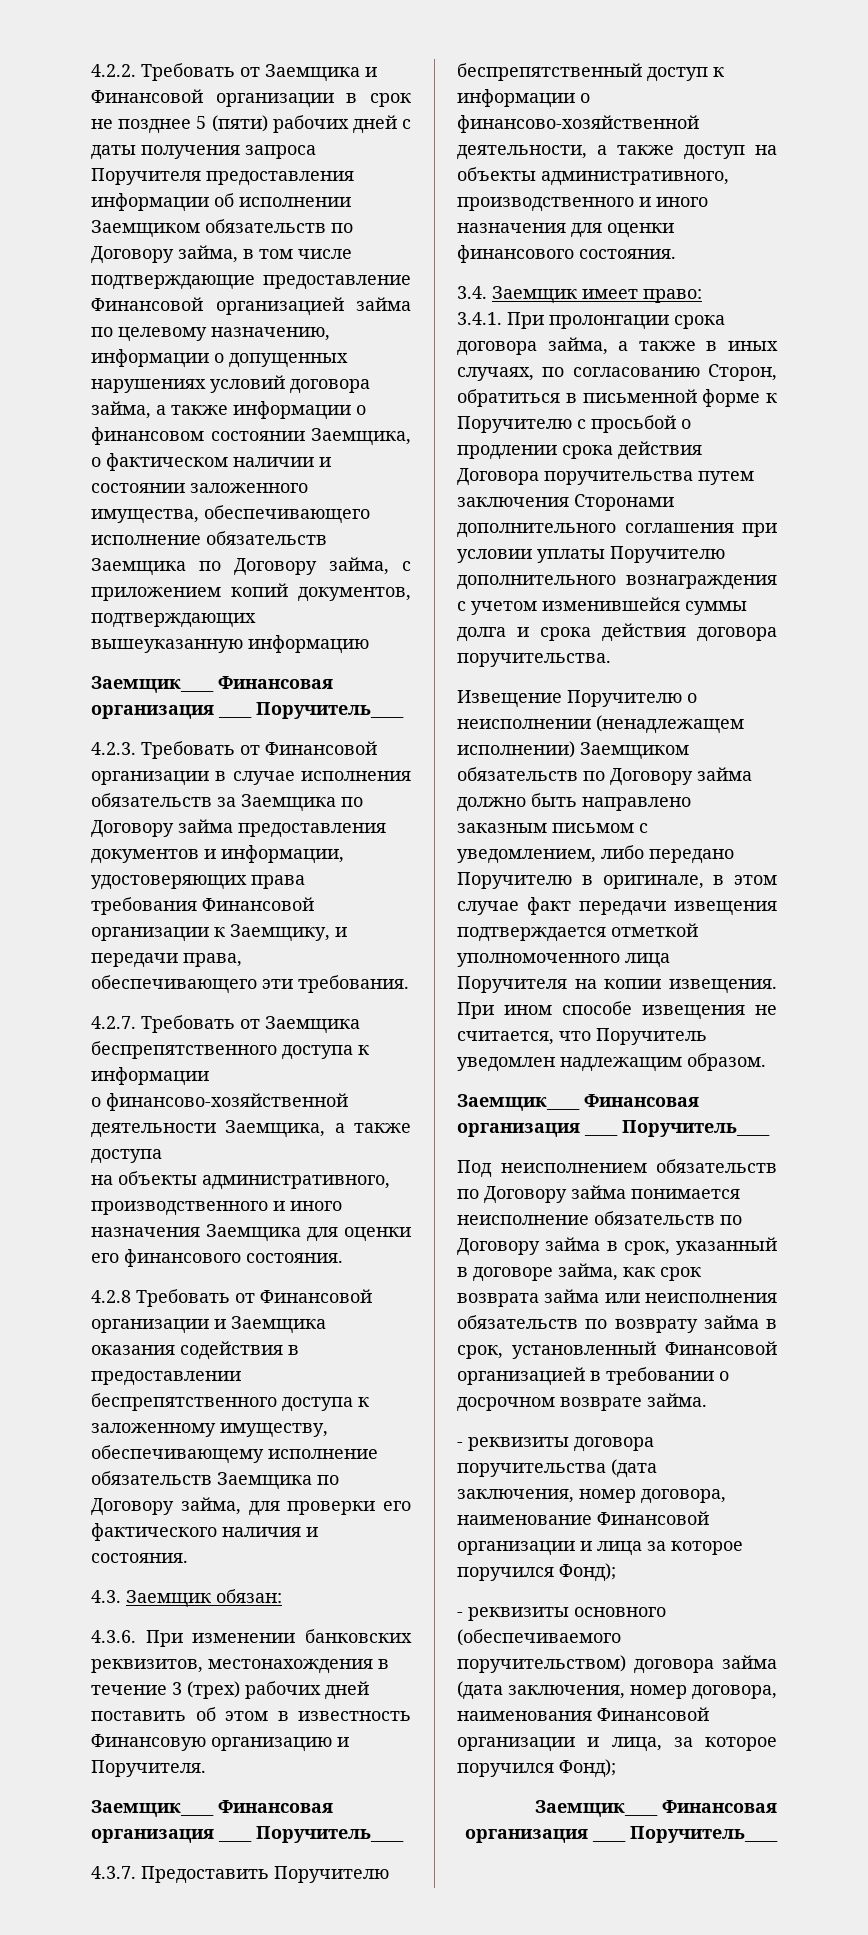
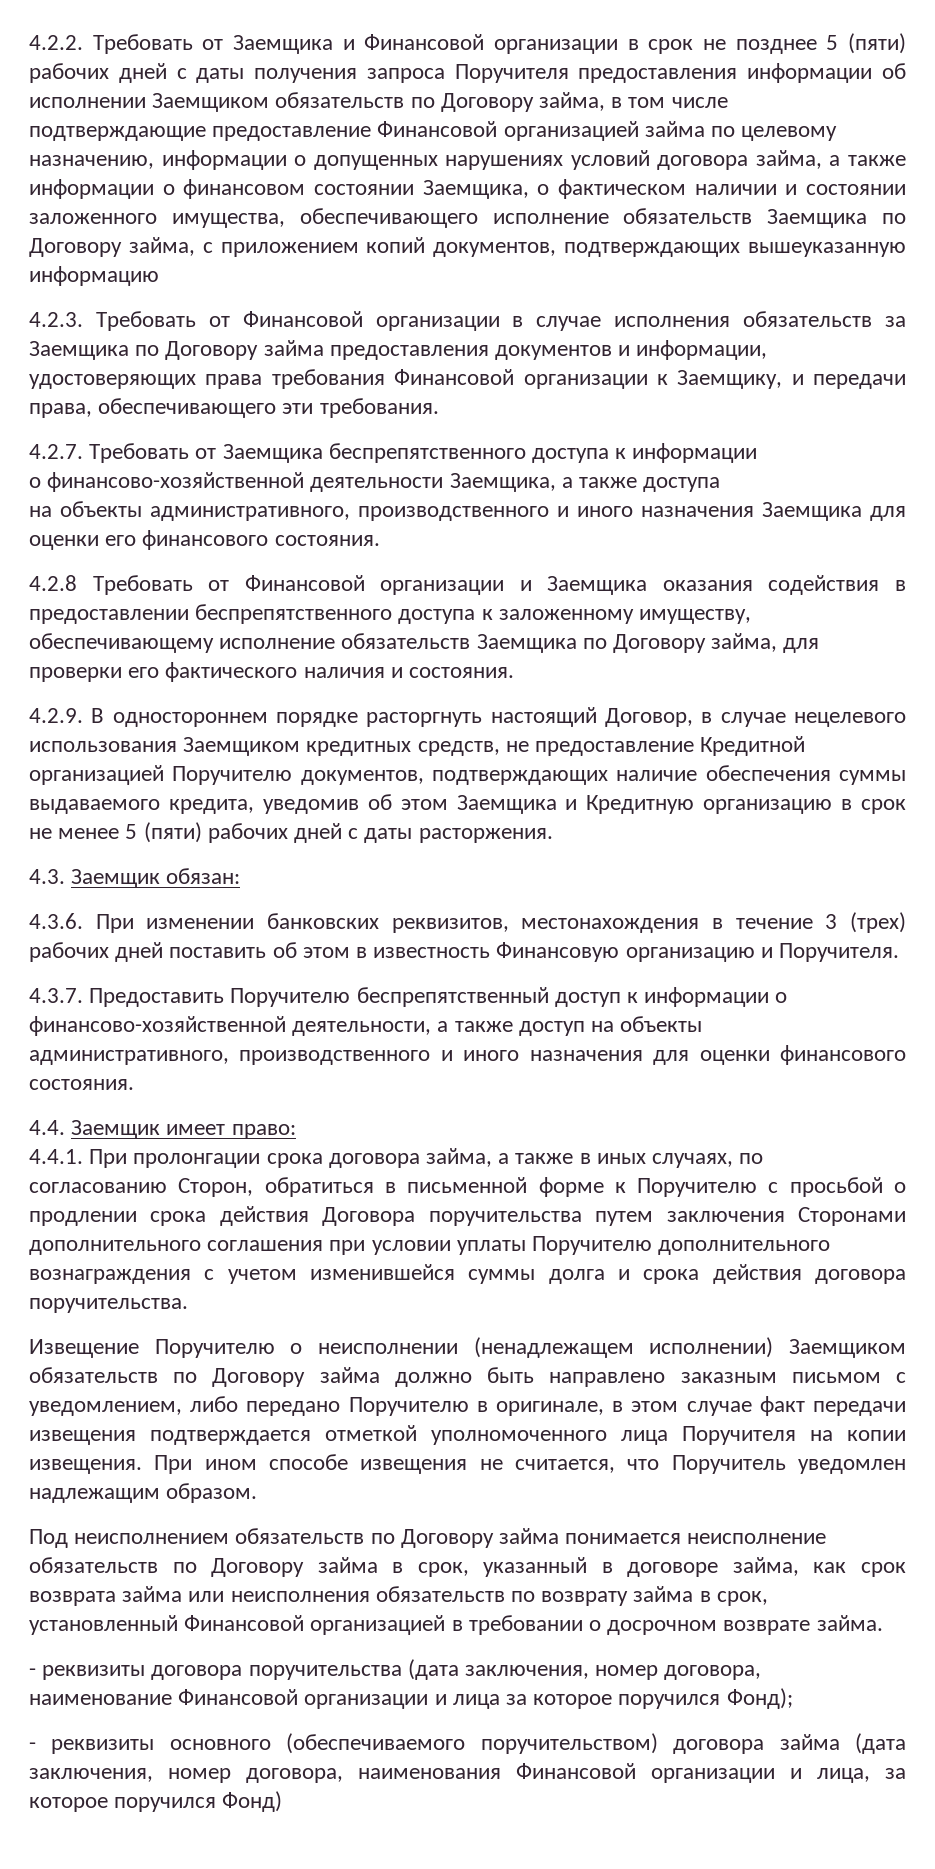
[91,676,333,693] [91,702,404,719] // Заемщик____ Финансовая организация ____ Поручитель____ -> (159, 276) none
(188, 1558) none -> [29,707,906,727] [29,736,806,756] [29,765,907,785] [29,794,906,814] [29,822,553,843] // 4.2.9. В одностороннем порядке расторгнуть настоящий Договор, в случае нецелевого использования Заемщиком кредитных средств, не предоставление Кредитной организацией Поручителю документов, подтверждающих наличие обеспечения суммы выдаваемого кредита, уведомив об этом Заемщика и Кредитную организацию в срок не менее 5 (пяти) рабочих дней с даты расторжения.
[91,1800,333,1817] [91,1826,404,1843] // Заемщик____ Финансовая организация ____ Поручитель____ -> (900, 952) none
[457,286,487,299] 3.4. -> [29,1120,65,1135] 4.4.
[457,312,502,325] 3.4.1. -> [29,1149,83,1164] 4.4.1.
[457,1094,699,1111] [457,1120,770,1137] // Заемщик____ Финансовая организация ____ Поручитель____ -> (258, 1493) none
[559,1759,616,1778] [535,1800,777,1817] [465,1826,778,1843] Фонд); // Заемщик____ Финансовая организация ____ Поручитель____ -> [222,1791,283,1812] Фонд)

